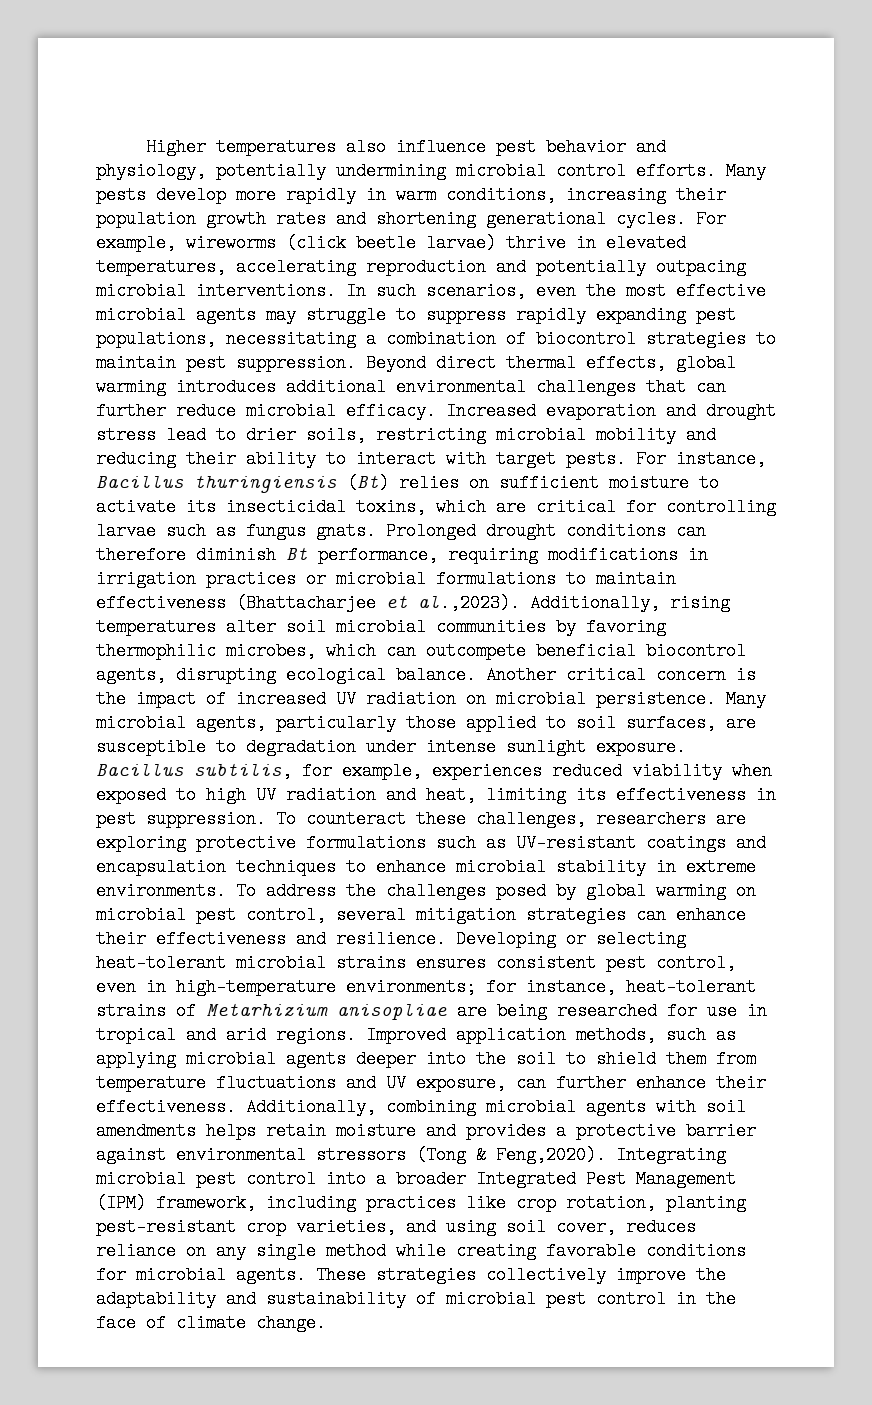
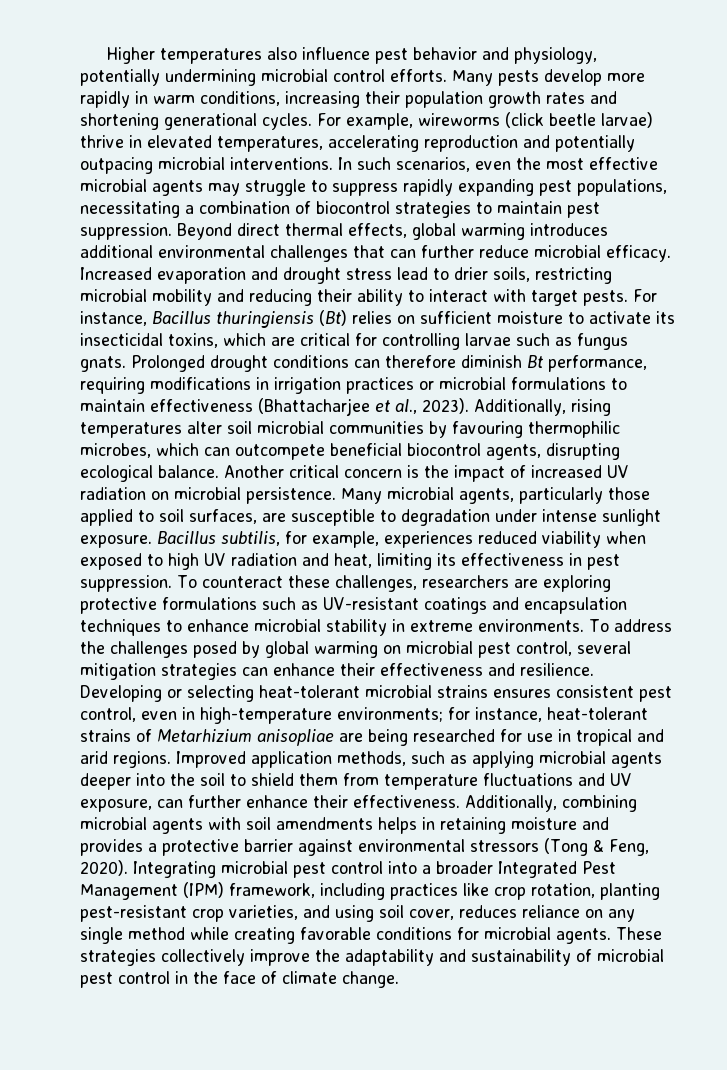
[418,594,520,612] al.,2023). -> [395,398,469,414] al., 2023).
[586,618,666,636] favoring -> [452,421,523,438] favouring
[266,1122,326,1140] retain -> [422,817,506,834] in retaining
[496,1146,606,1164] Feng,2020). -> [608,839,649,856] [80,860,128,876] Feng, 2020).

